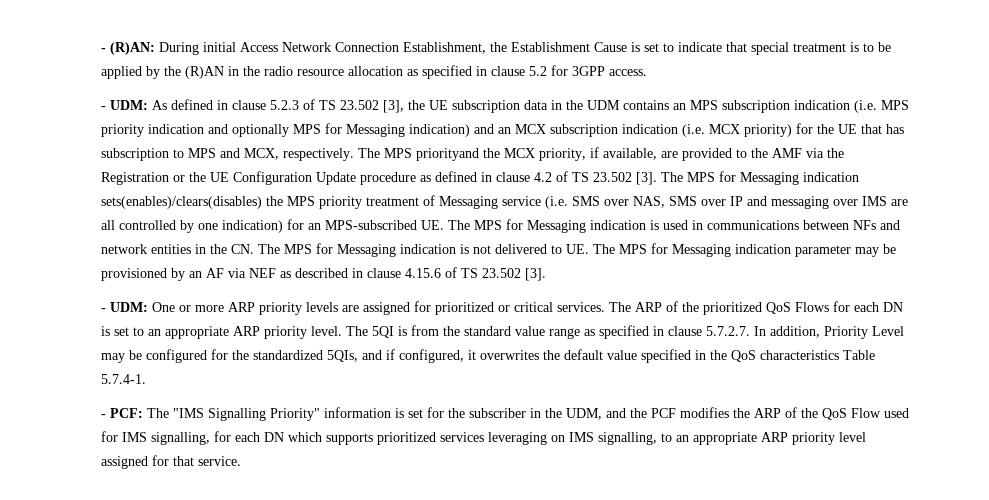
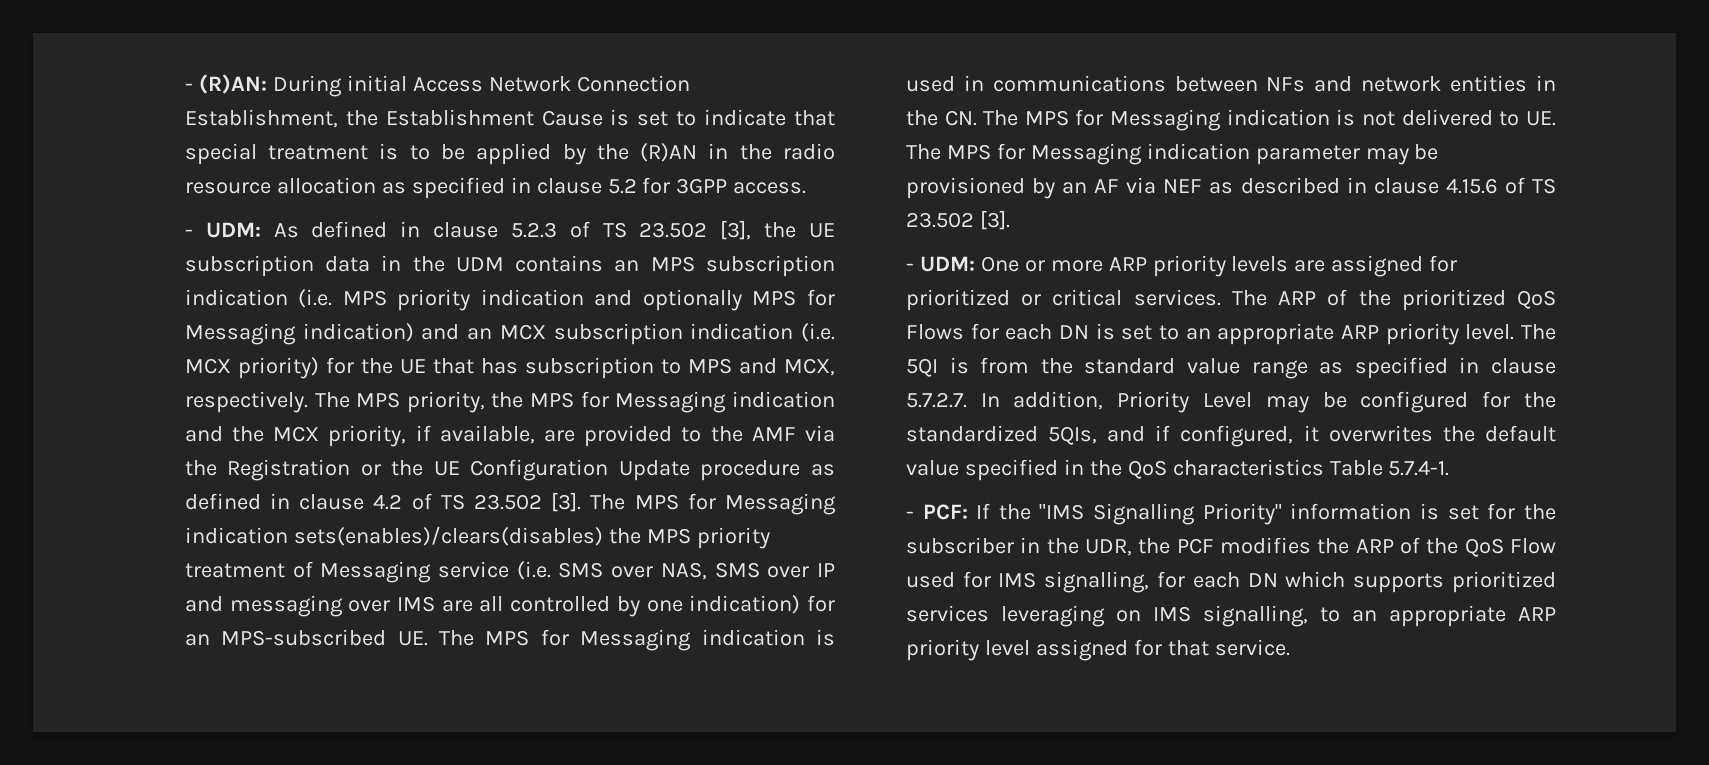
[416,148,480,161] priorityand -> [406,391,836,413] [184,426,223,442] priority, the MPS for Messaging indication and
[147,408,170,418] The -> [976,503,1031,520] If the
[566,408,627,420] UDM, and -> [1084,539,1132,556] UDR,

